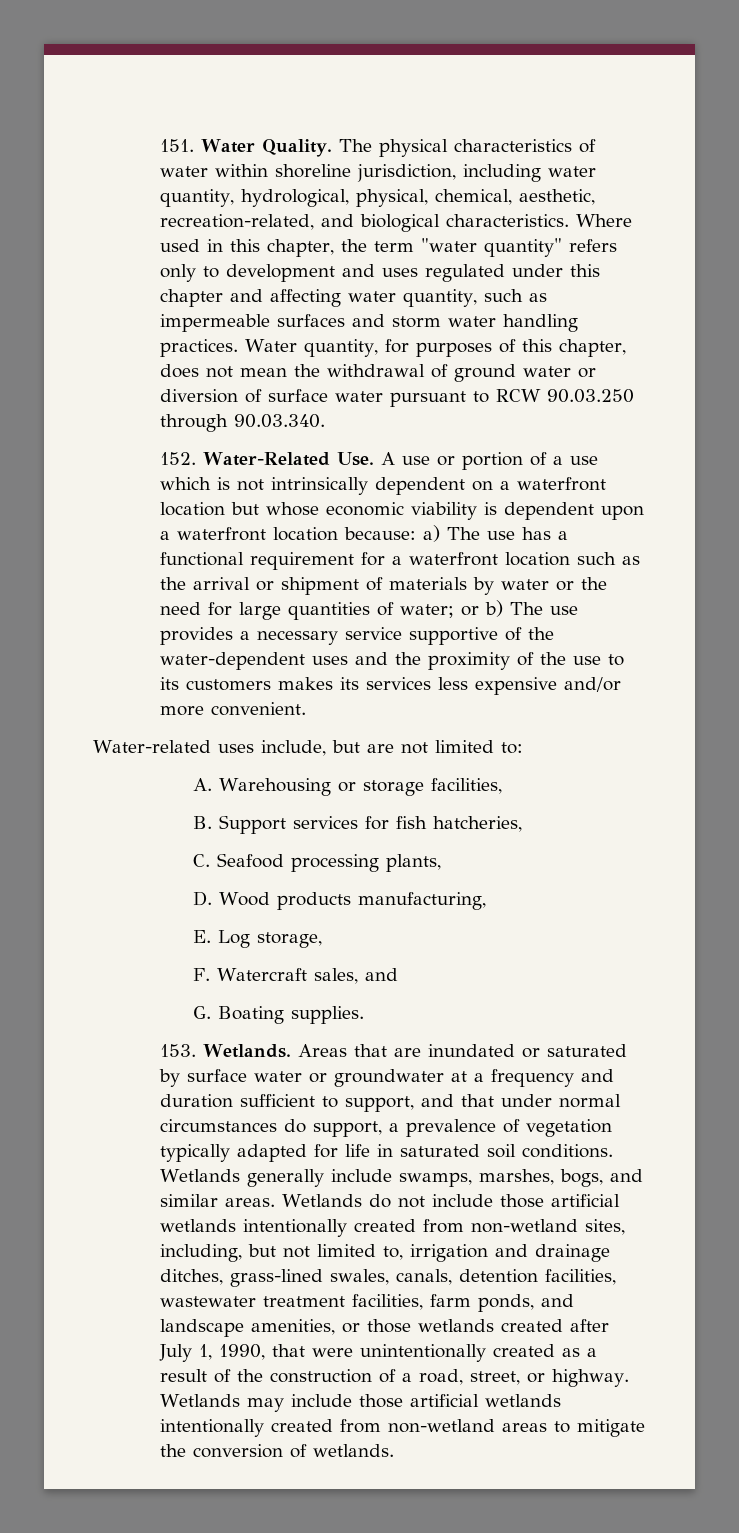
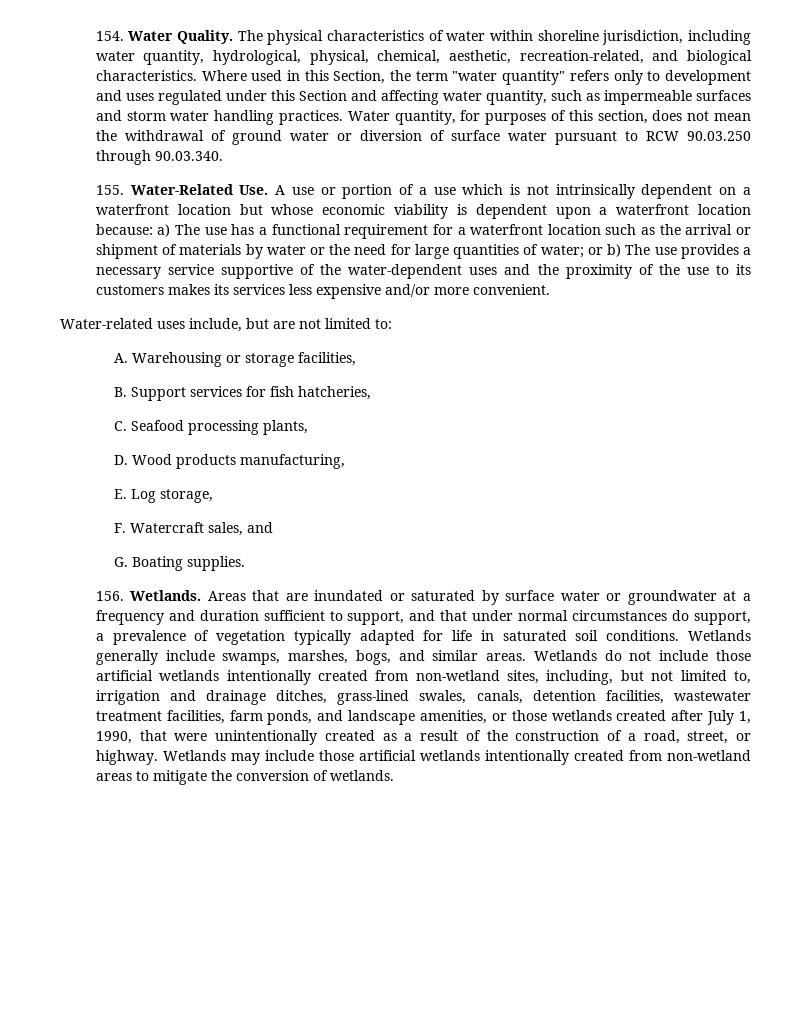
[159,139,194,152] 151. -> [95,31,124,41] 154.
[266,239,334,257] chapter, -> [333,70,386,84] Section,
[159,289,223,307] chapter -> [298,90,347,101] Section
[558,339,626,357] chapter, -> [597,110,648,124] section,
[159,452,196,465] 152. -> [95,185,124,195] 155.
[159,1044,196,1057] 153. -> [95,591,124,601] 156.

